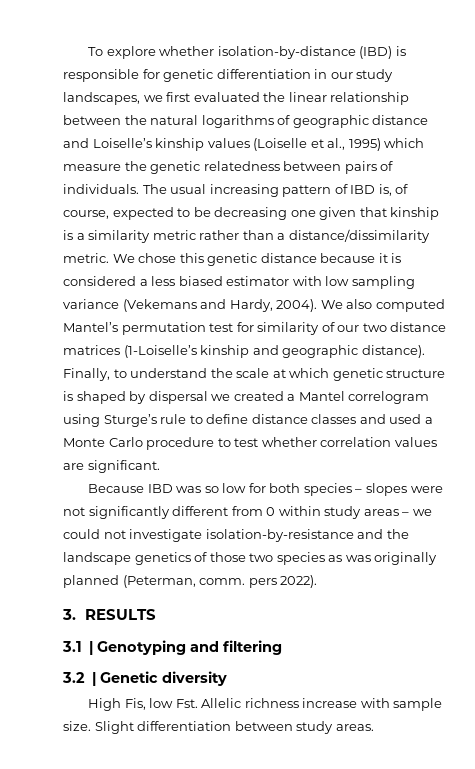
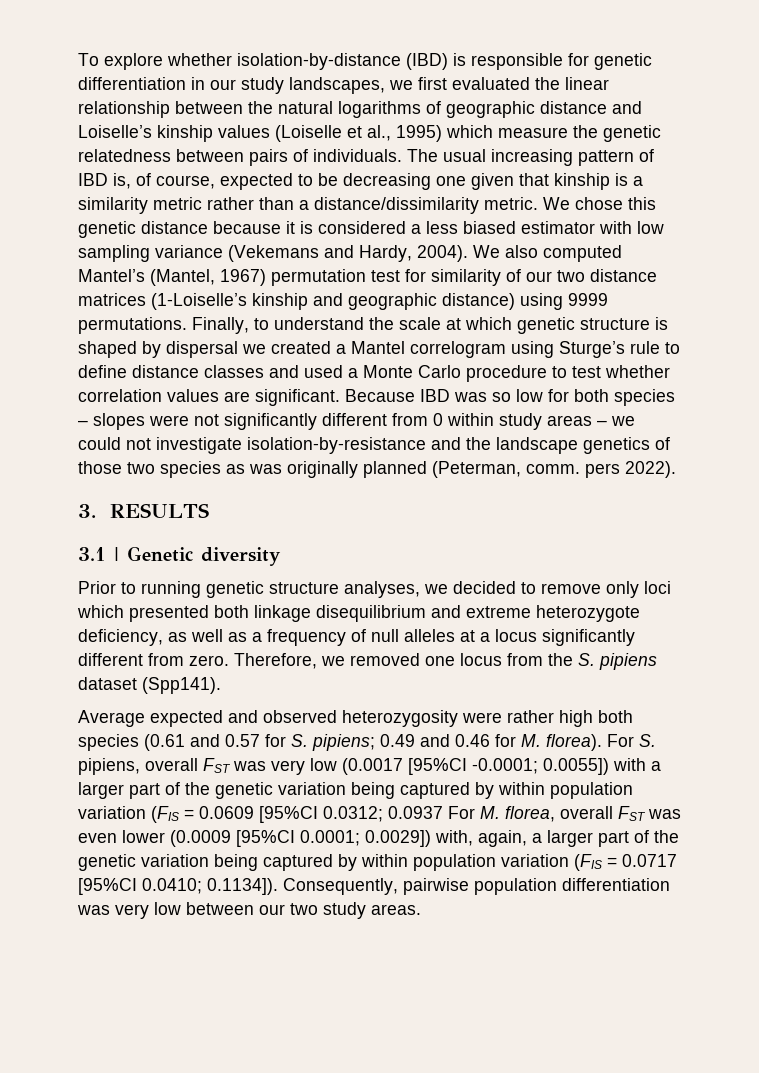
(118, 327) none -> [150,269,266,286] (Mantel, 1967)
[361,345,425,358] distance). -> [442,293,608,310] [78,317,187,334] distance) using 9999 permutations.
(160, 466) // -> (340, 397) none
[96,640,282,655] [62,671,227,686] [88,698,443,711] [63,721,293,734] Genotyping and filtering // 3.2 | Genetic diversity // High Fis, low Fst. Allelic richness increase with sample size. Slight differentiation between -> [126,546,281,566] [78,581,671,598] [77,605,640,622] [78,629,635,646] [78,653,657,670] [78,677,221,694] [78,710,633,727] [78,734,656,751] [78,758,661,775] [78,782,633,799] [78,806,681,823] [78,830,679,847] [78,854,677,871] [78,878,670,895] [77,902,318,919] Genetic diversity // Prior to running genetic structure analyses, we decided to remove only loci which presented both linkage disequilibrium and extreme heterozygote deficiency, as well as a frequency of null alleles at a locus significantly different from zero. Therefore, we removed one locus from the S. pipiens dataset (Spp141). // Average expected and observed heterozygosity were rather high both species (0.61 and 0.57 for S. pipiens; 0.49 and 0.46 for M. florea). For S. pipiens, overall FST was very low (0.0017 [95%CI -0.0001; 0.0055]) with a larger part of the genetic variation being captured by within population variation (FIS = 0.0609 [95%CI 0.0312; 0.0937 For M. florea, overall FST was even lower (0.0009 [95%CI 0.0001; 0.0029]) with, again, a larger part of the genetic variation being captured by within population variation (FIS = 0.0717 [95%CI 0.0410; 0.1134]). Consequently, pairwise population differentiation was very low between our two

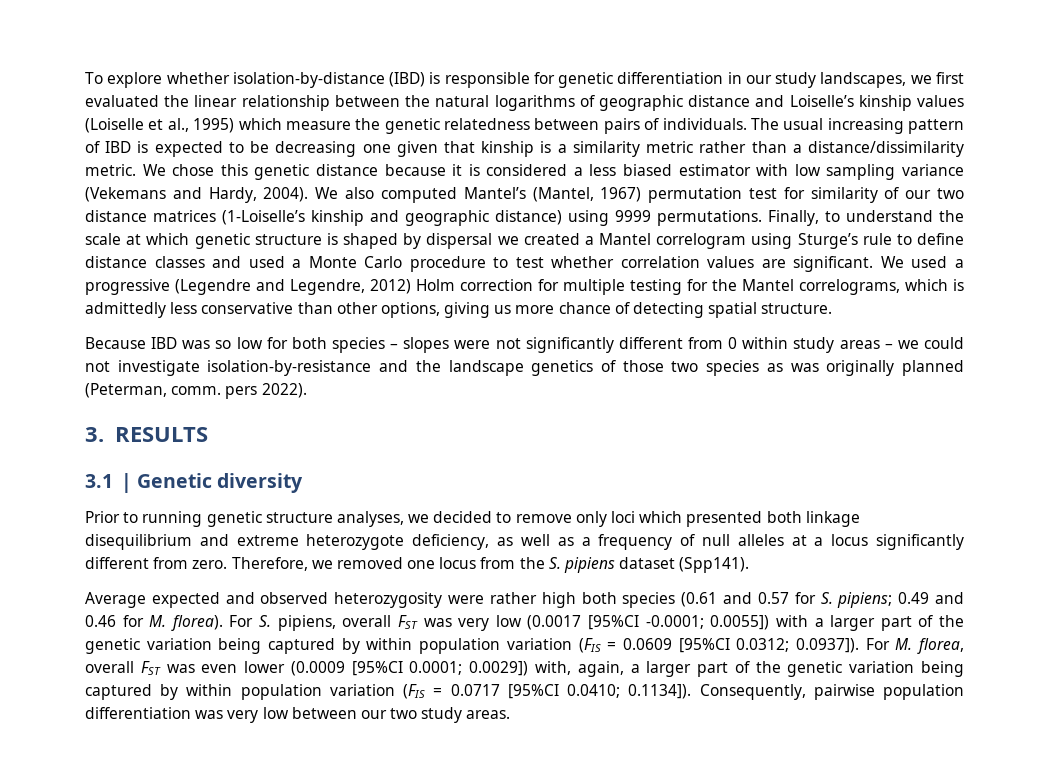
[113,173,215,189] is, of course, -> [137,141,149,153] is
(340, 397) none -> [880,256,964,268] [85,279,964,295] [85,302,833,318] We used a progressive (Legendre and Legendre, 2012) Holm correction for multiple testing for the Mantel correlograms, which is admittedly less conservative than other options, giving us more chance of detecting spatial structure. //
[388,806,443,819] 0.0937 -> [795,638,859,653] 0.0937]).

